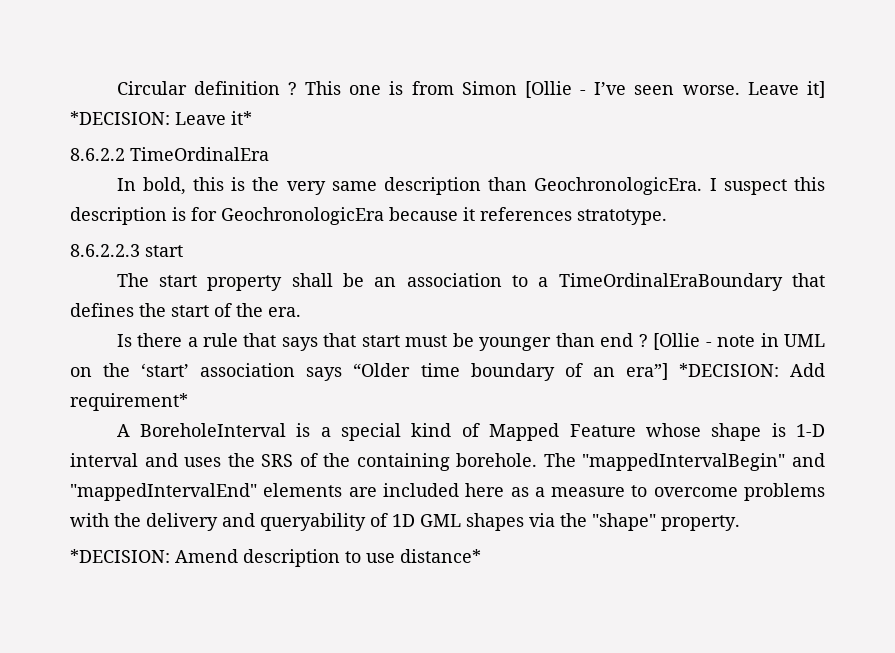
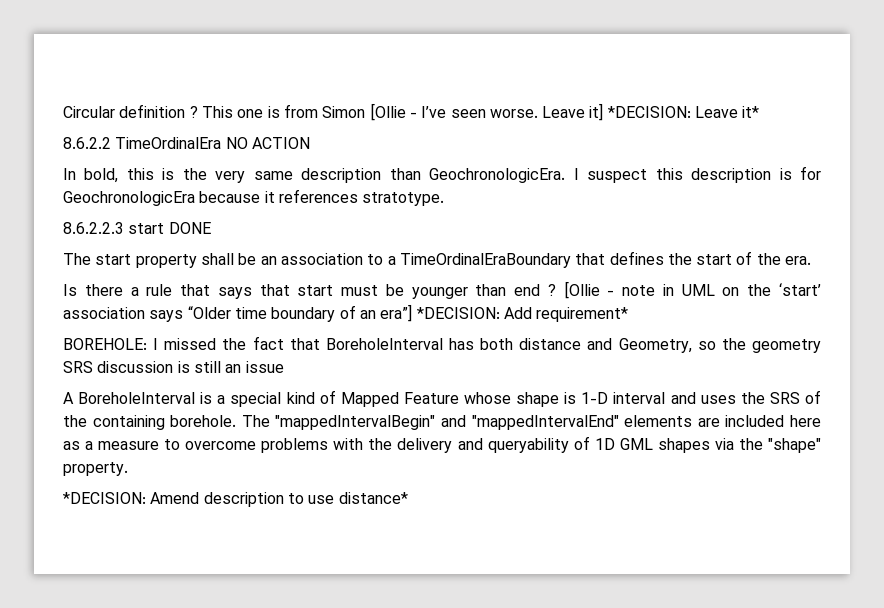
(269, 154) none -> [225,137,310,149] NO ACTION
(183, 251) none -> [168,222,211,234] DONE
(188, 402) none -> [63,336,821,353] [63,361,284,373] // BOREHOLE: I missed the fact that BoreholeInterval has both distance and Geometry, so the geometry SRS discussion is still an issue

